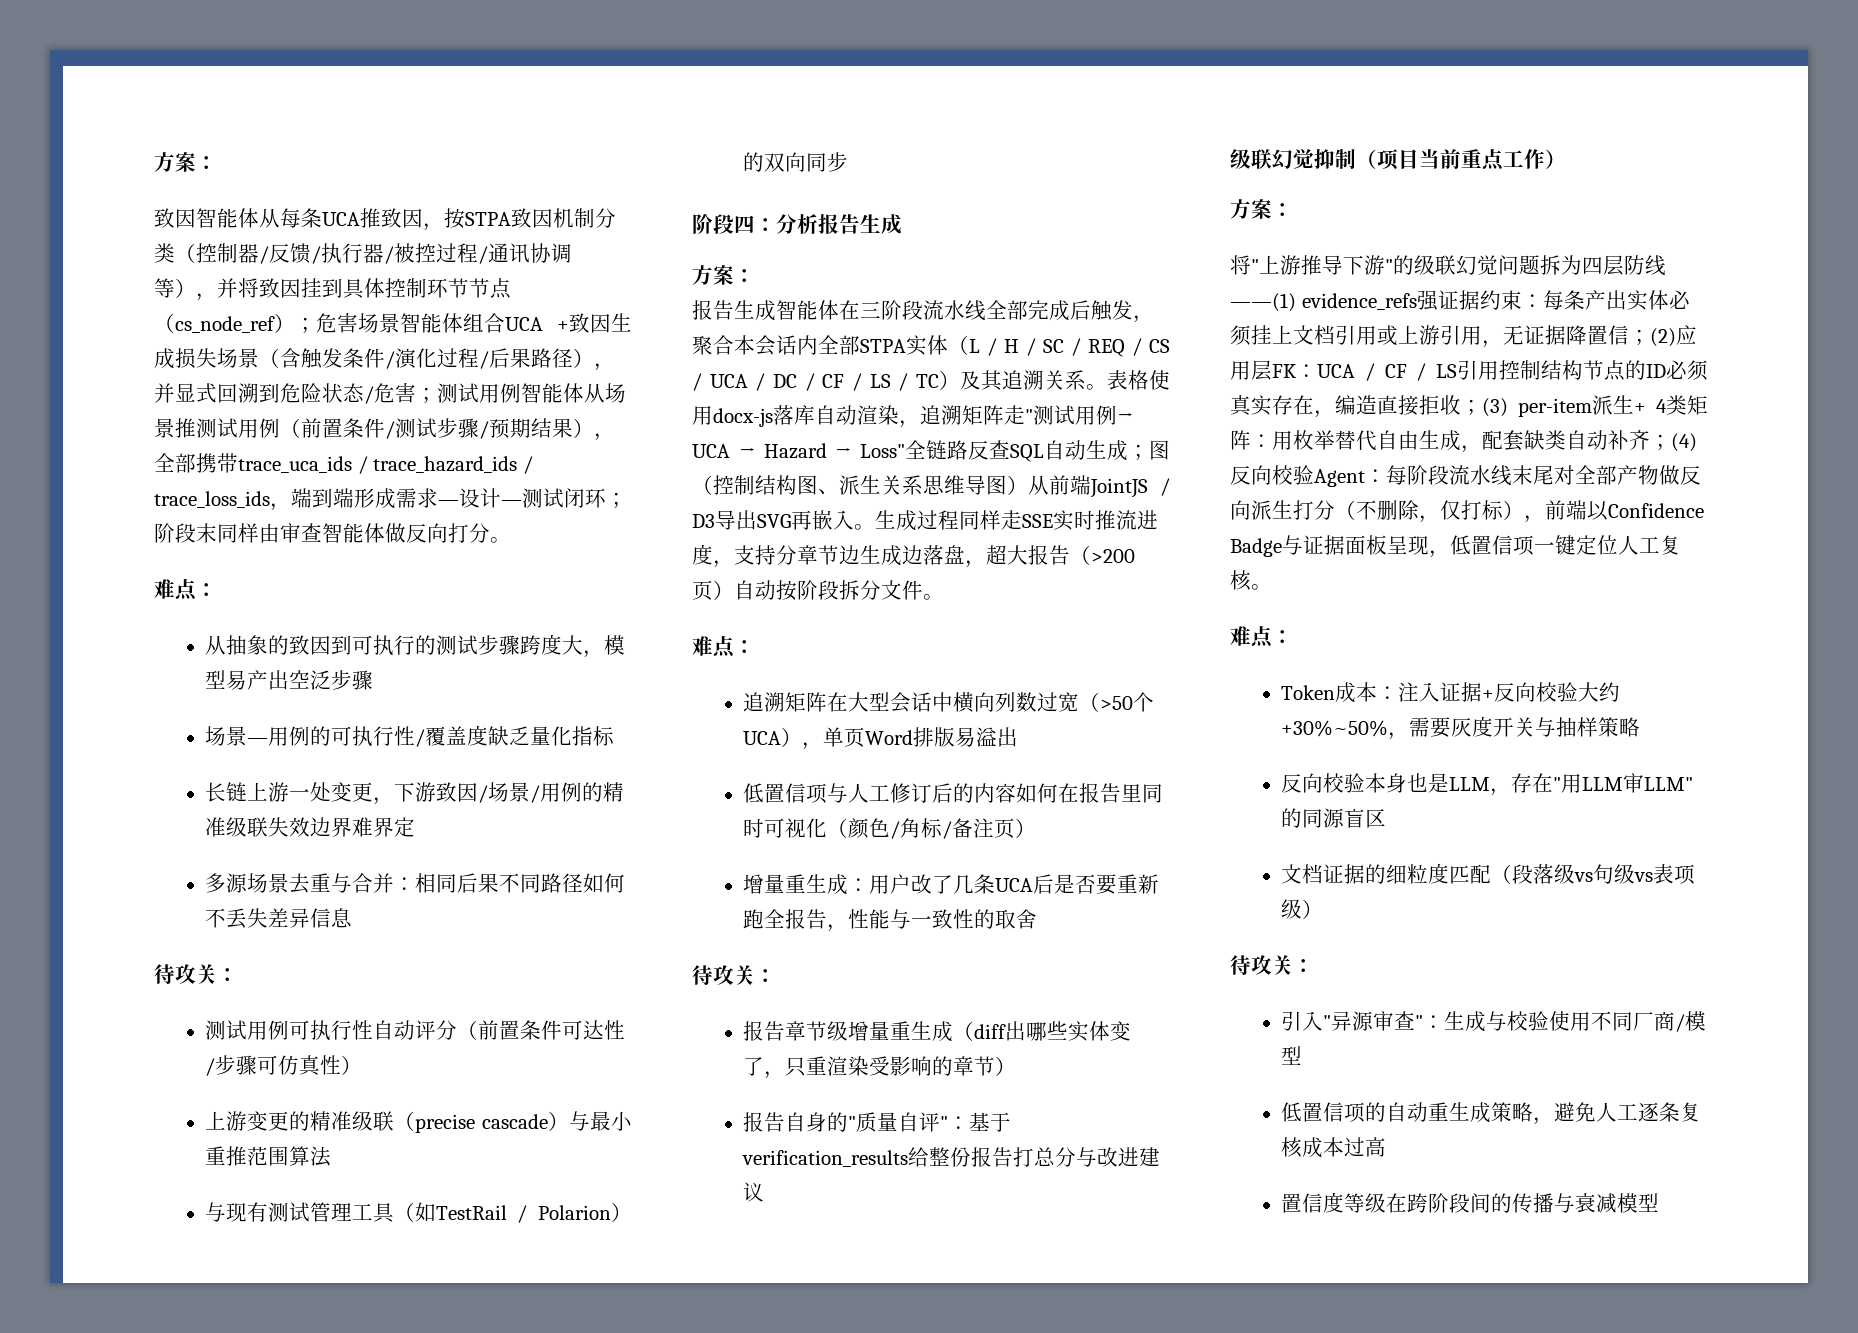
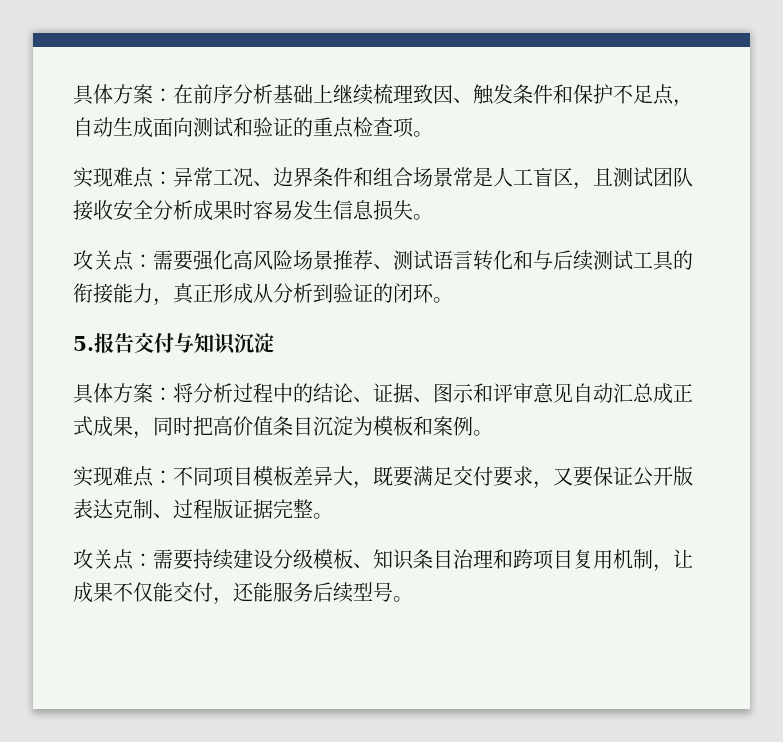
[154,152,217,172] [154,208,616,231] [154,243,572,264] [154,278,511,301] [154,313,632,333] [154,348,615,371] [154,383,626,404] [154,418,615,441] [154,453,533,474] [154,488,627,511] [154,523,511,543] [154,579,217,601] [204,634,625,658] [204,670,373,690] [204,725,615,747] [204,782,624,805] [204,817,415,837] [204,873,625,894] [204,908,352,929] [154,964,238,984] [204,1020,625,1041] [204,1055,362,1076] [204,1111,632,1133] [204,1146,331,1167] [204,1202,632,1223] [742,152,848,172] [692,214,902,234] [692,265,755,285] [692,300,1154,323] [692,335,1170,357] [692,370,1170,391] [692,405,1133,428] [692,440,1170,462] [692,475,1170,498] [692,510,1158,531] [692,544,1135,568] [692,580,944,601] [692,636,755,658] [742,692,1154,713] [742,727,1018,750] [742,783,1163,804] [742,818,1036,839] [742,874,1159,895] [742,909,1037,932] [692,965,776,985] [742,1021,1131,1042] [742,1056,1016,1079] [742,1112,1011,1132] [741,1147,1160,1167] [742,1182,764,1202] [1230,148,1566,171] [1230,199,1293,219] [1230,255,1666,276] [1230,290,1691,312] [1230,325,1697,348] [1230,360,1708,381] [1230,395,1708,418] [1230,430,1697,453] [1230,465,1701,487] [1230,500,1704,523] [1230,535,1681,558] [1230,570,1272,591] [1230,626,1293,648] [1280,682,1620,703] [1280,716,1640,740] [1280,773,1693,796] [1280,808,1386,828] [1280,863,1695,885] [1280,899,1323,919] [1230,955,1314,975] [1280,1011,1706,1032] [1280,1046,1302,1065] [1280,1102,1701,1125] [1280,1137,1386,1158] [1280,1192,1659,1213] 方案： // 致因智能体从每条UCA推致因，按STPA致因机制分类（控制器/反馈/执行器/被控过程/通讯协调等），并将致因挂到具体控制环节节点（cs_node_ref）；危害场景智能体组合UCA +致因生成损失场景（含触发条件/演化过程/后果路径），并显式回溯到危险状态/危害；测试用例智能体从场景推测试用例（前置条件/测试步骤/预期结果），全部携带trace_uca_ids / trace_hazard_ids / trace_loss_ids，端到端形成需求—设计—测试闭环；阶段末同样由审查智能体做反向打分。 // 难点： // 从抽象的致因到可执行的测试步骤跨度大，模型易产出空泛步骤 // 场景—用例的可执行性/覆盖度缺乏量化指标 // 长链上游一处变更，下游致因/场景/用例的精准级联失效边界难界定 // 多源场景去重与合并：相同后果不同路径如何不丢失差异信息 // 待攻关： // 测试用例可执行性自动评分（前置条件可达性/步骤可仿真性） // 上游变更的精准级联（precise cascade）与最小重推范围算法 // 与现有测试管理工具（如TestRail / Polarion）的双向同步 // 阶段四：分析报告生成 // 方案： // 报告生成智能体在三阶段流水线全部完成后触发，聚合本会话内全部STPA实体（L / H / SC / REQ / CS / UCA / DC / CF / LS / TC）及其追溯关系。表格使用docx-js落库自动渲染，追溯矩阵走"测试用例→ UCA → Hazard → Loss"全链路反查SQL自动生成；图（控制结构图、派生关系思维导图）从前端JointJS / D3导出SVG再嵌入。生成过程同样走SSE实时推流进度，支持分章节边生成边落盘，超大报告（>200页）自动按阶段拆分文件。 // 难点： // 追溯矩阵在大型会话中横向列数过宽（>50个UCA），单页Word排版易溢出 // 低置信项与人工修订后的内容如何在报告里同时可视化（颜色/角标/备注页） // 增量重生成：用户改了几条UCA后是否要重新跑全报告，性能与一致性的取舍 // 待攻关： // 报告章节级增量重生成（diff出哪些实体变了，只重渲染受影响的章节） // 报告自身的"质量自评"：基于verification_results给整份报告打总分与改进建议 // 级联幻觉抑制（项目当前重点工作） // 方案： // 将"上游推导下游"的级联幻觉问题拆为四层防线——(1) evidence_refs强证据约束：每条产出实体必须挂上文档引用或上游引用，无证据降置信；(2)应用层FK：UCA / CF / LS引用控制结构节点的ID必须真实存在，编造直接拒收；(3) per-item派生+ 4类矩阵：用枚举替代自由生成，配套缺类自动补齐；(4)反向校验Agent：每阶段流水线末尾对全部产物做反向派生打分（不删除，仅打标），前端以Confidence Badge与证据面板呈现，低置信项一键定位人工复核。 // 难点： // Token成本：注入证据+反向校验大约+30%~50%，需要灰度开关与抽样策略 // 反向校验本身也是LLM，存在"用LLM审LLM"的同源盲区 // 文档证据的细粒度匹配（段落级vs句级vs表项级） // 待攻关： // 引入"异源审查"：生成与校验使用不同厂商/模型 // 低置信项的自动重生成策略，避免人工逐条复核成本过高 // 置信度等级在跨阶段间的传播与衰减模型 -> [73,84,693,107] [73,117,433,138] [73,167,693,190] [73,200,433,221] [73,250,693,271] [73,283,453,306] [73,332,274,355] [73,383,693,404] [73,416,493,439] [73,466,693,489] [73,499,333,519] [73,549,693,572] [73,582,413,605] 具体方案：在前序分析基础上继续梳理致因、触发条件和保护不足点，自动生成面向测试和验证的重点检查项。 // 实现难点：异常工况、边界条件和组合场景常是人工盲区，且测试团队接收安全分析成果时容易发生信息损失。 // 攻关点：需要强化高风险场景推荐、测试语言转化和与后续测试工具的衔接能力，真正形成从分析到验证的闭环。 // 5.报告交付与知识沉淀 // 具体方案：将分析过程中的结论、证据、图示和评审意见自动汇总成正式成果，同时把高价值条目沉淀为模板和案例。 // 实现难点：不同项目模板差异大，既要满足交付要求，又要保证公开版表达克制、过程版证据完整。 // 攻关点：需要持续建设分级模板、知识条目治理和跨项目复用机制，让成果不仅能交付，还能服务后续型号。

